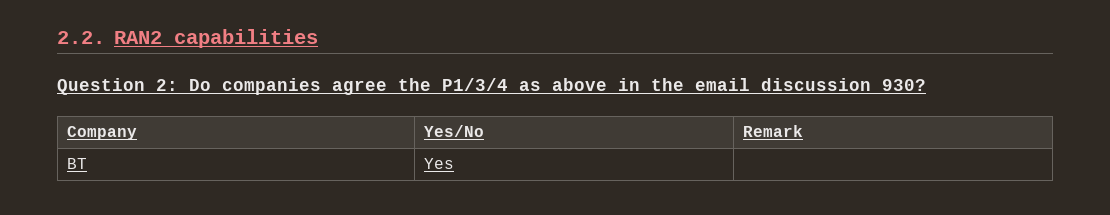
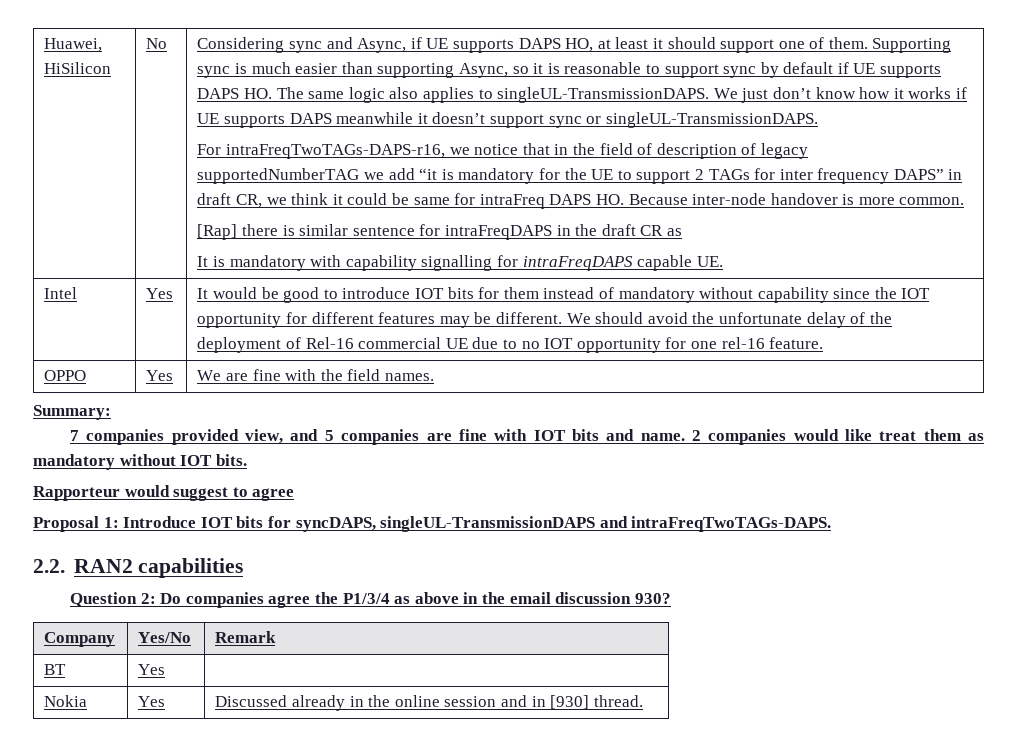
(57, 37) none -> [44,38,103,52] [44,62,112,74] [146,38,168,49] [197,37,952,53] [197,62,942,78] [197,87,967,103] [197,112,818,128] [197,143,808,159] [197,168,963,184] [197,193,965,209] [197,224,682,240] [197,255,723,271] [44,287,78,299] [146,288,174,299] [197,287,931,303] [197,312,892,328] [197,337,824,353] [44,370,87,381] [146,370,174,381] [197,369,434,381] [33,405,111,420] [70,429,985,445] [33,454,247,470] [33,485,295,501] [33,516,832,532] Huawei, HiSilicon | No | Considering sync and Async, if UE supports DAPS HO, at least it should support one of them. Supporting sync is much easier than supporting Async, so it is reasonable to support sync by default if UE supports DAPS HO. The same logic also applies to singleUL-TransmissionDAPS. We just don’t know how it works if UE supports DAPS meanwhile it doesn’t support sync or singleUL-TransmissionDAPS. // For intraFreqTwoTAGs-DAPS-r16, we notice that in the field of description of legacy supportedNumberTAG we add “it is mandatory for the UE to support 2 TAGs for inter frequency DAPS” in draft CR, we think it could be same for intraFreq DAPS HO. Because inter-node handover is more common. // [Rap] there is similar sentence for intraFreqDAPS in the draft CR as // It is mandatory with capability signalling for intraFreqDAPS capable UE. // Intel | Yes | It would be good to introduce IOT bits for them instead of mandatory without capability since the IOT opportunity for different features may be different. We should avoid the unfortunate delay of the deployment of Rel-16 commercial UE due to no IOT opportunity for one rel-16 feature. // OPPO | Yes | We are fine with the field names. // Summary: // 7 companies provided view, and 5 companies are fine with IOT bits and name. 2 companies would like treat them as mandatory without IOT bits. // Rapporteur would suggest to agree // Proposal 1: Introduce IOT bits for syncDAPS, singleUL-TransmissionDAPS and intraFreqTwoTAGs-DAPS. //
(455, 163) none -> [44,695,88,707] [138,696,166,707] [215,695,643,711] // Nokia | Yes | Discussed already in the online session and in [930] thread.

